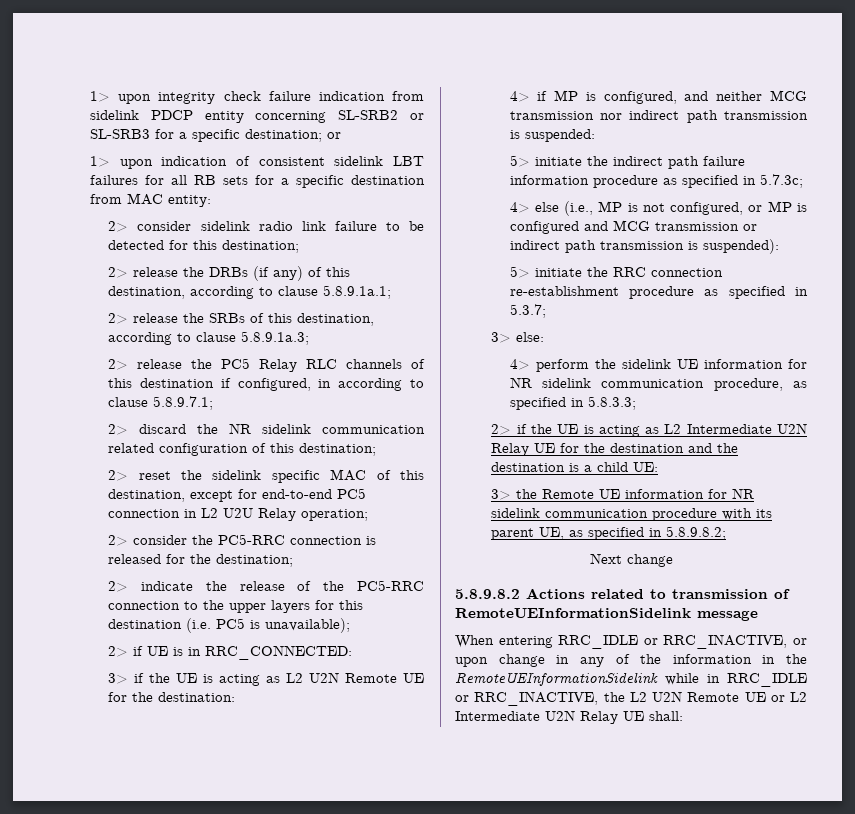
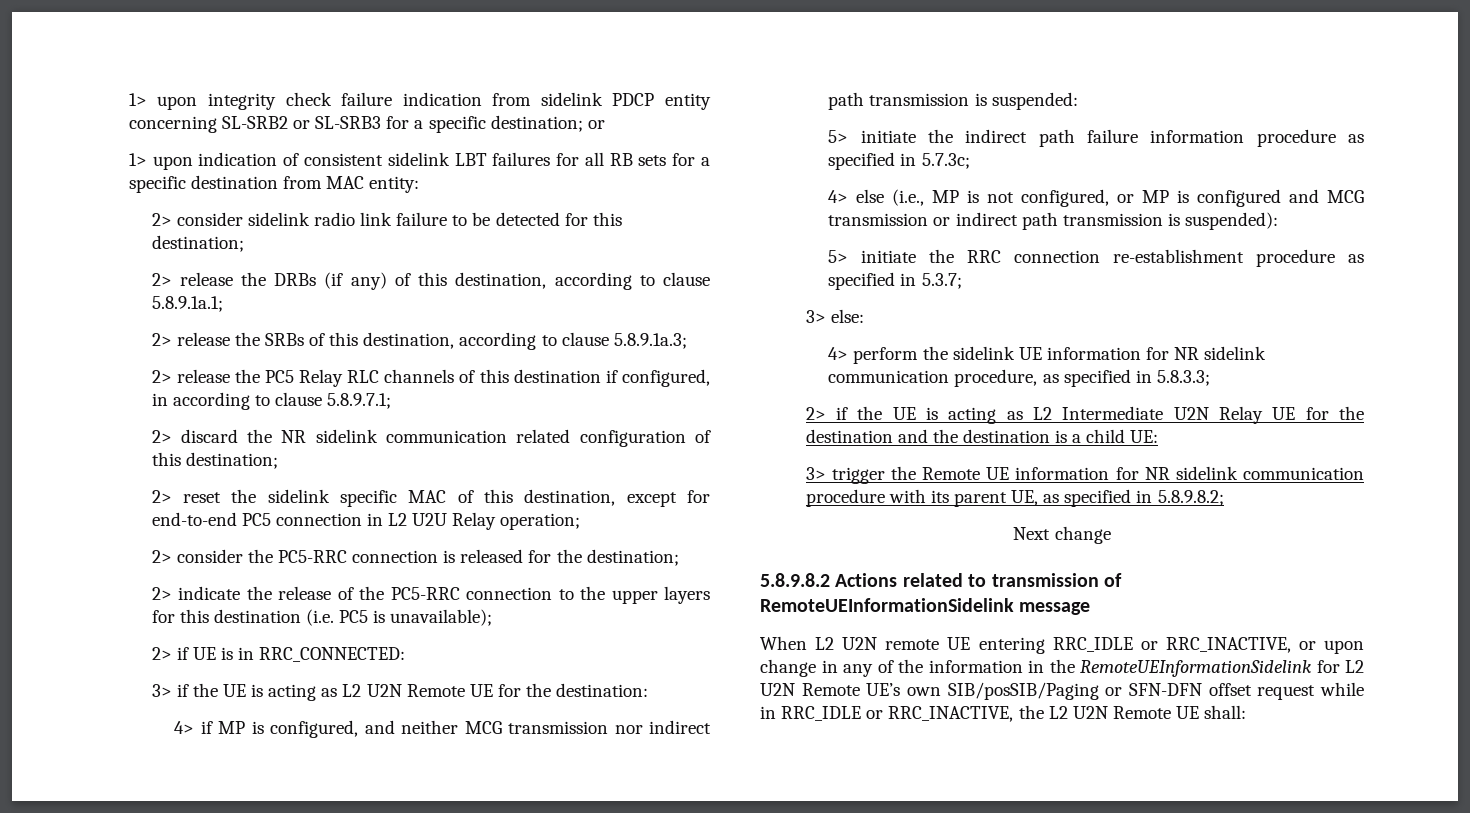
(512, 494) none -> [831,467,885,484] trigger
(494, 641) none -> [815,637,971,650] L2 U2N remote UE
(658, 679) none -> [1316,660,1364,673] [760,682,1316,700] for L2 U2N Remote UE’s own SIB/posSIB/Paging or SFN-DFN offset request
[770,692,807,702] [455,710,644,724] or L2 Intermediate U2N Relay UE -> (1200, 712) none

